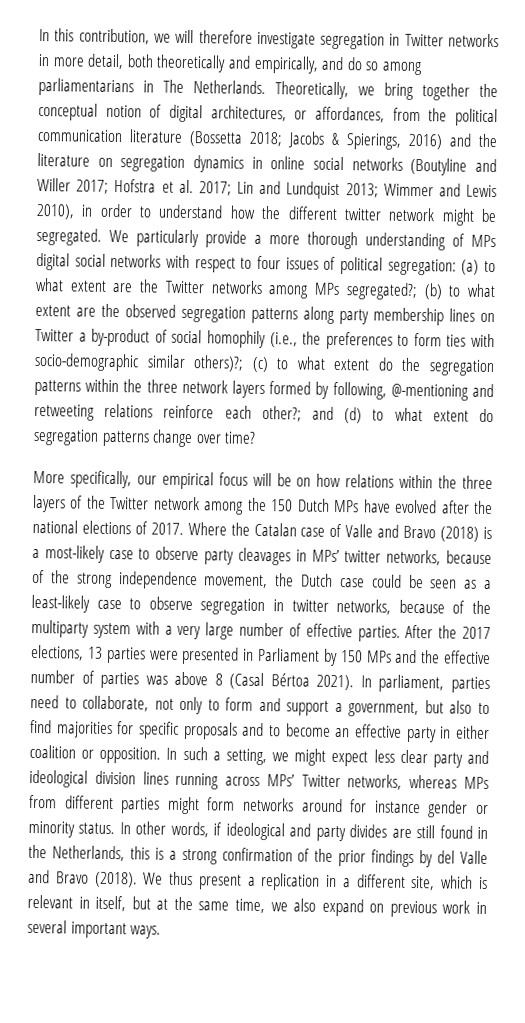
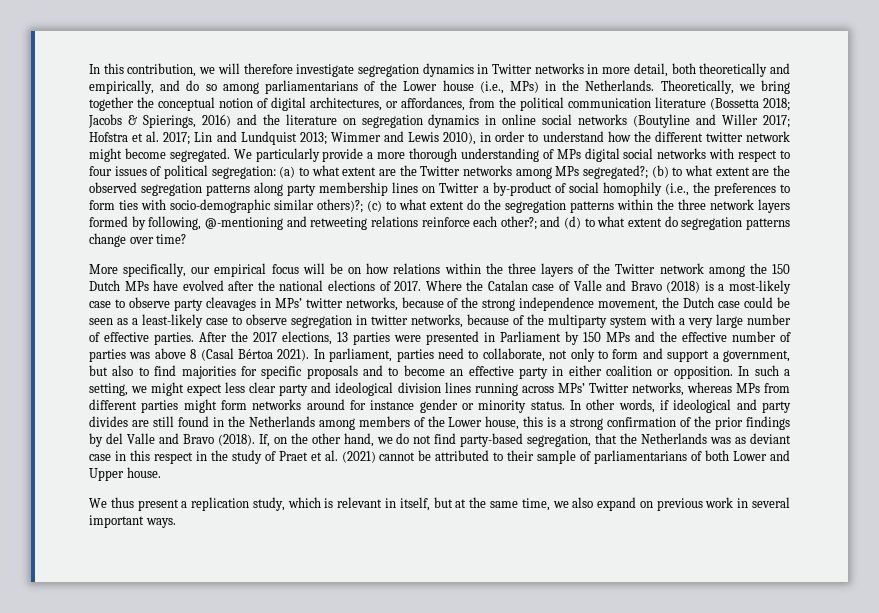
(386, 41) none -> [422,63,474,77] dynamics
[143,79,184,93] in The -> [364,80,580,94] of the Lower house (i.e., MPs) in the
[481,208,498,223] be -> [124,148,166,159] become
[51,845,125,862] Netherlands, -> [248,416,520,430] Netherlands among members of the Lower house,
(138, 879) none -> [258,433,792,447] [89,450,790,464] [89,467,161,481] If, on the other hand, we do not find party-based segregation, that the Netherlands was as deviant case in this respect in the study of Praet et al. (2021) cannot be attributed to their sample of parliamentarians of both Lower and Upper house. //
[326,874,436,891] in a different site, -> [252,497,285,511] study,

